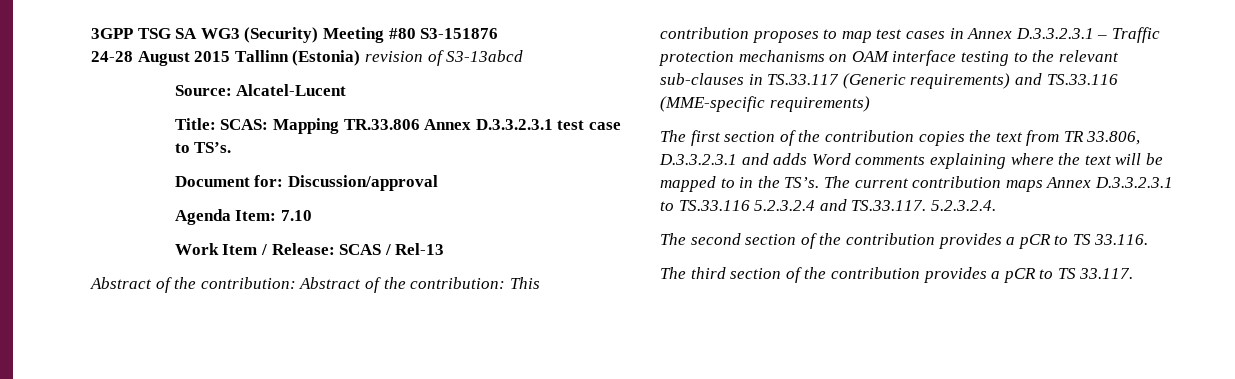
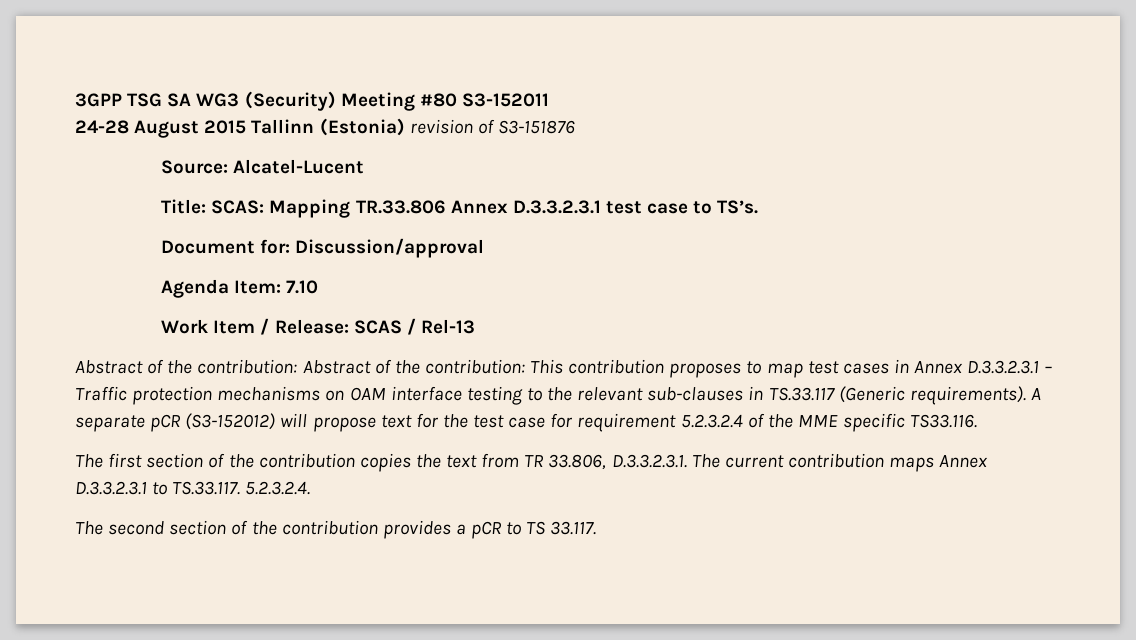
[420,28,499,39] S3-151876 -> [461,93,549,107] S3-152011
[446,50,524,62] S3-13abcd -> [497,120,575,134] S3-151876
[910,73,1118,89] [660,96,870,112] requirements) and TS.33.116 (MME-specific requirements) -> [909,386,1041,405] [75,413,978,432] requirements). A separate pCR (S3-152012) will propose text for the test case for requirement 5.2.3.2.4 of the MME specific TS33.116.
[659,153,1163,169] [660,176,820,192] D.3.3.2.3.1 and adds Word comments explaining where the text will be mapped to in the TS’s. -> [611,454,687,468] D.3.3.2.3.1.
[678,199,847,211] TS.33.116 5.2.3.2.4 and -> (169, 488) none
[1094,234,1149,245] [660,267,1076,283] 33.116. // The third section of the contribution provides a pCR to TS -> (546, 528) none

